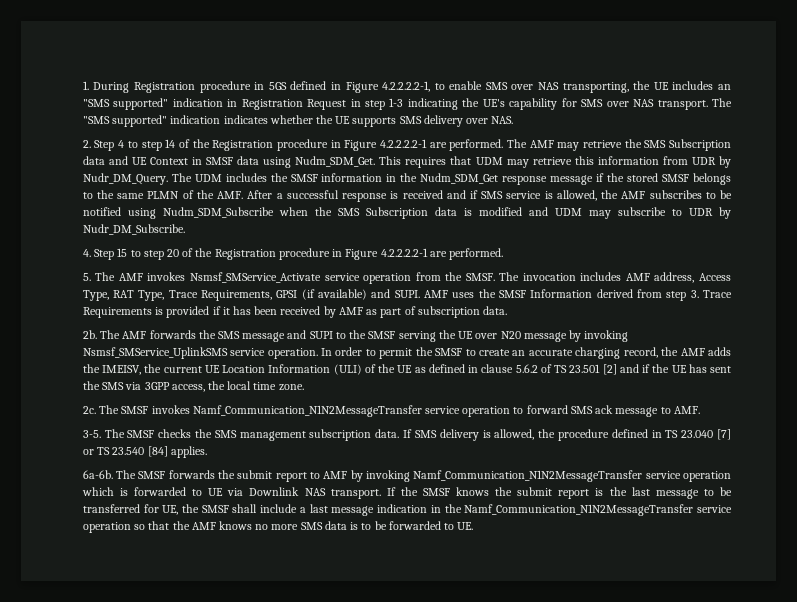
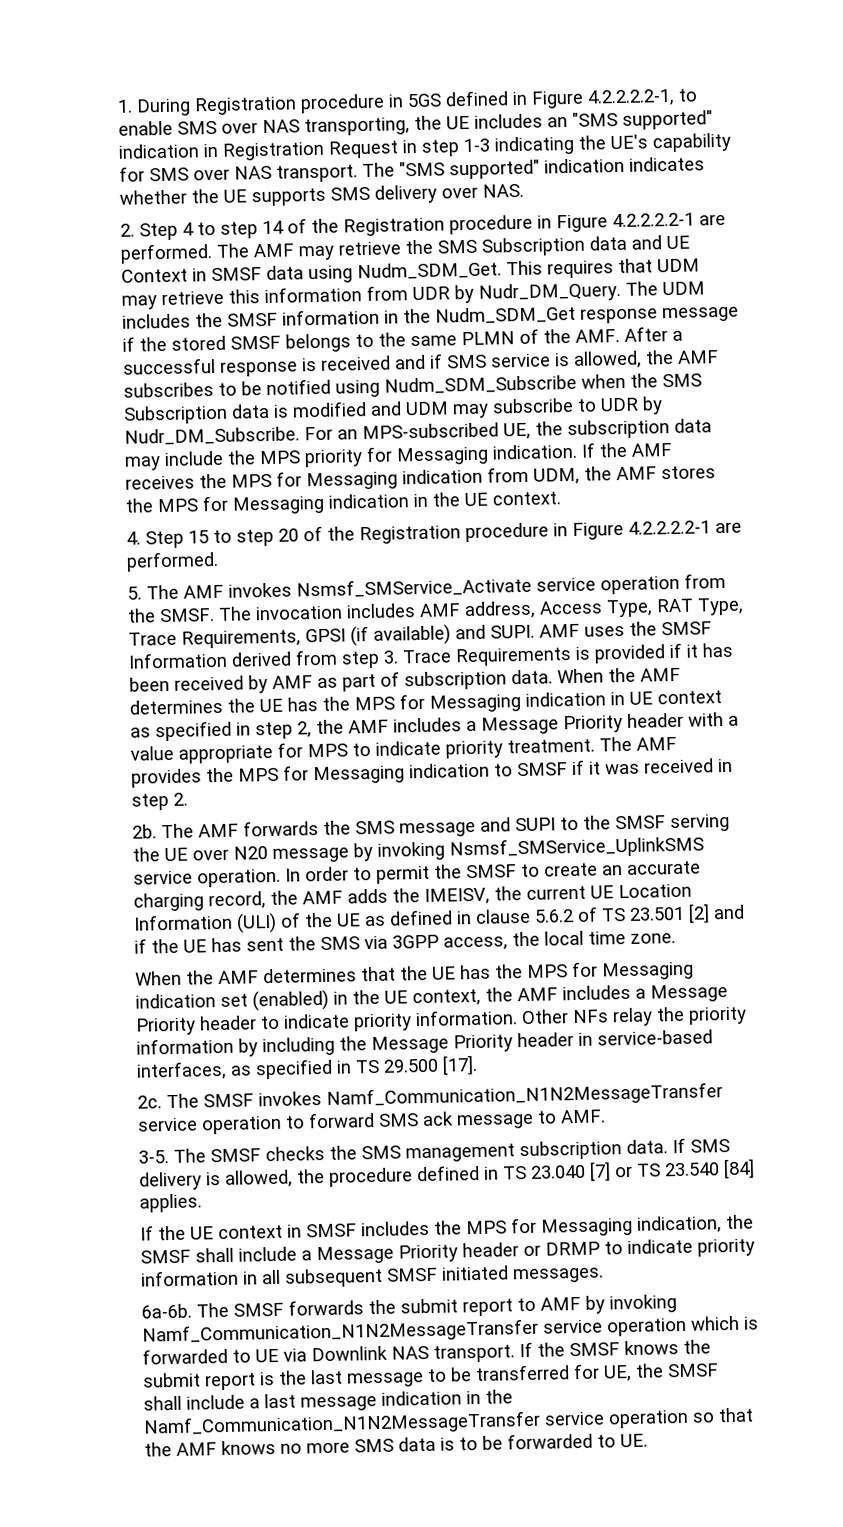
(185, 229) none -> [304,418,713,441] [124,442,673,471] [125,465,717,491] [125,491,562,515] For an MPS-subscribed UE, the subscription data may include the MPS priority for Messaging indication. If the AMF receives the MPS for Messaging indication from UDM, the AMF stores the MPS for Messaging indication in the UE context.
(508, 310) none -> [557,667,682,684] [129,690,723,715] [130,712,740,742] [130,736,678,764] [131,758,734,788] [131,792,189,811] When the AMF determines the UE has the MPS for Messaging indication in UE context as specified in step 2, the AMF includes a Message Priority header with a value appropriate for MPS to indicate priority treatment. The AMF provides the MPS for Messaging indication to SMSF if it was received in step 2.
(304, 387) none -> [135,961,695,986] [135,983,729,1012] [135,1006,748,1036] [136,1029,714,1057] [136,1054,479,1081] // When the AMF determines that the UE has the MPS for Messaging indication set (enabled) in the UE context, the AMF includes a Message Priority header to indicate priority information. Other NFs relay the priority information by including the Message Priority header in service-based interfaces, as specified in TS 29.500 [17].
(207, 452) none -> [140,1214,755,1241] [140,1238,756,1265] [140,1265,605,1288] // If the UE context in SMSF includes the MPS for Messaging indication, the SMSF shall include a Message Priority header or DRMP to indicate priority information in all subsequent SMSF initiated messages.

